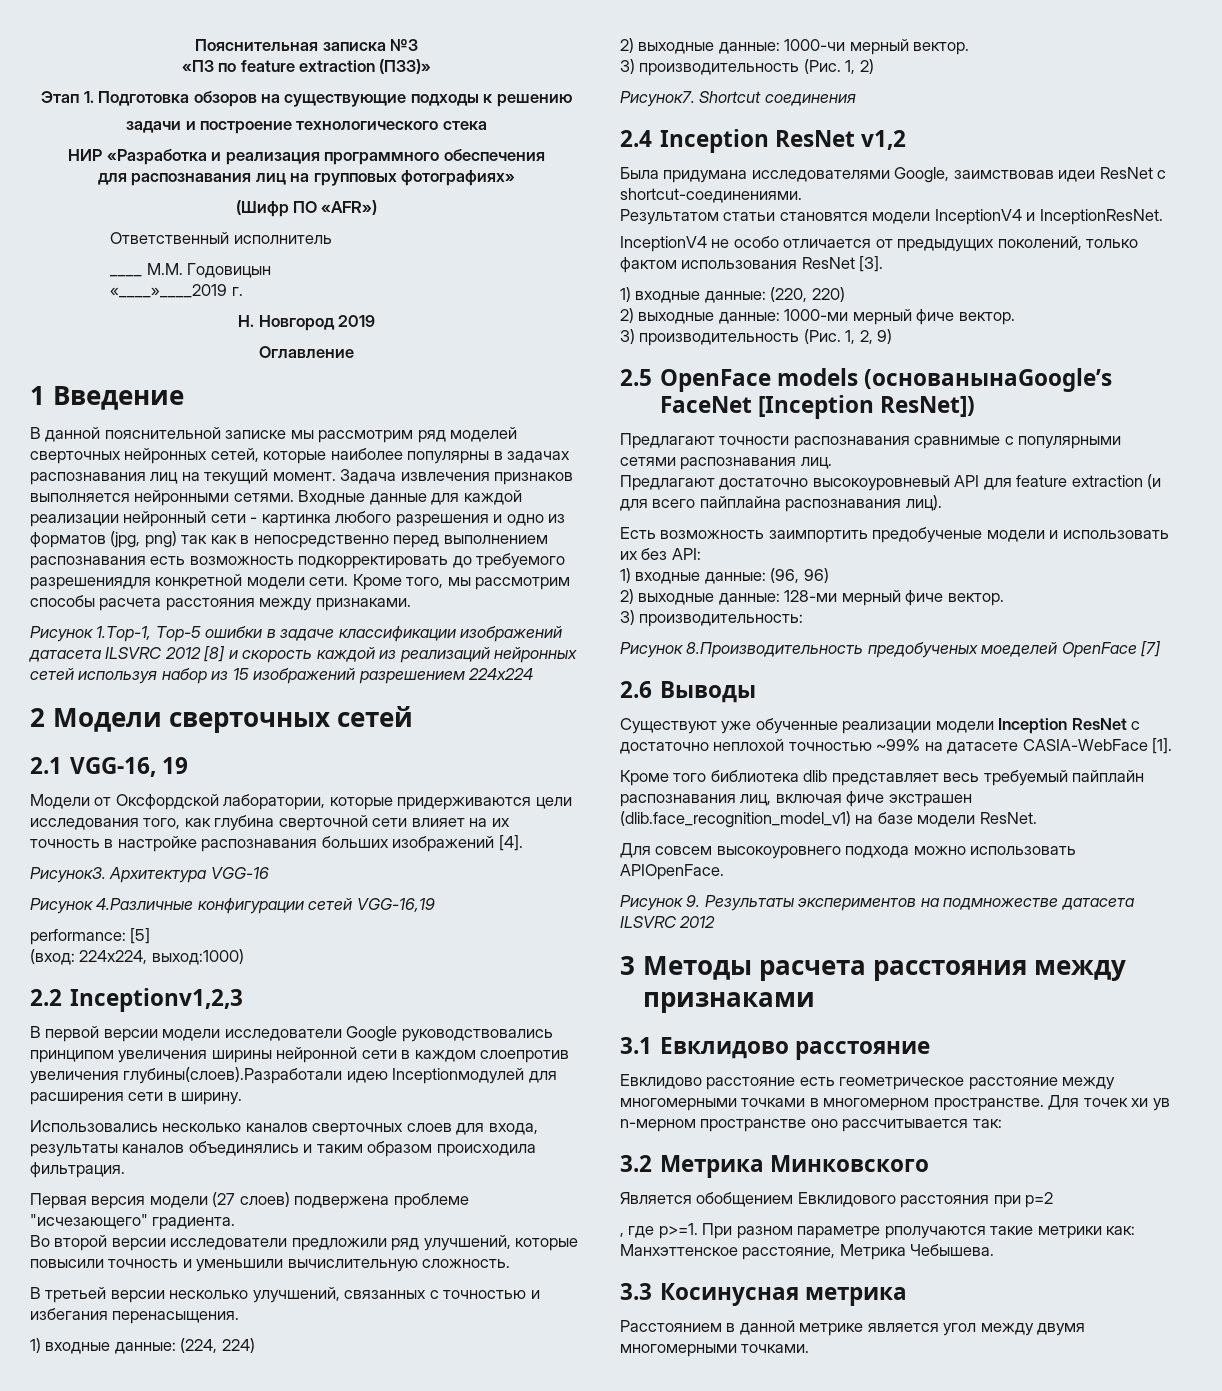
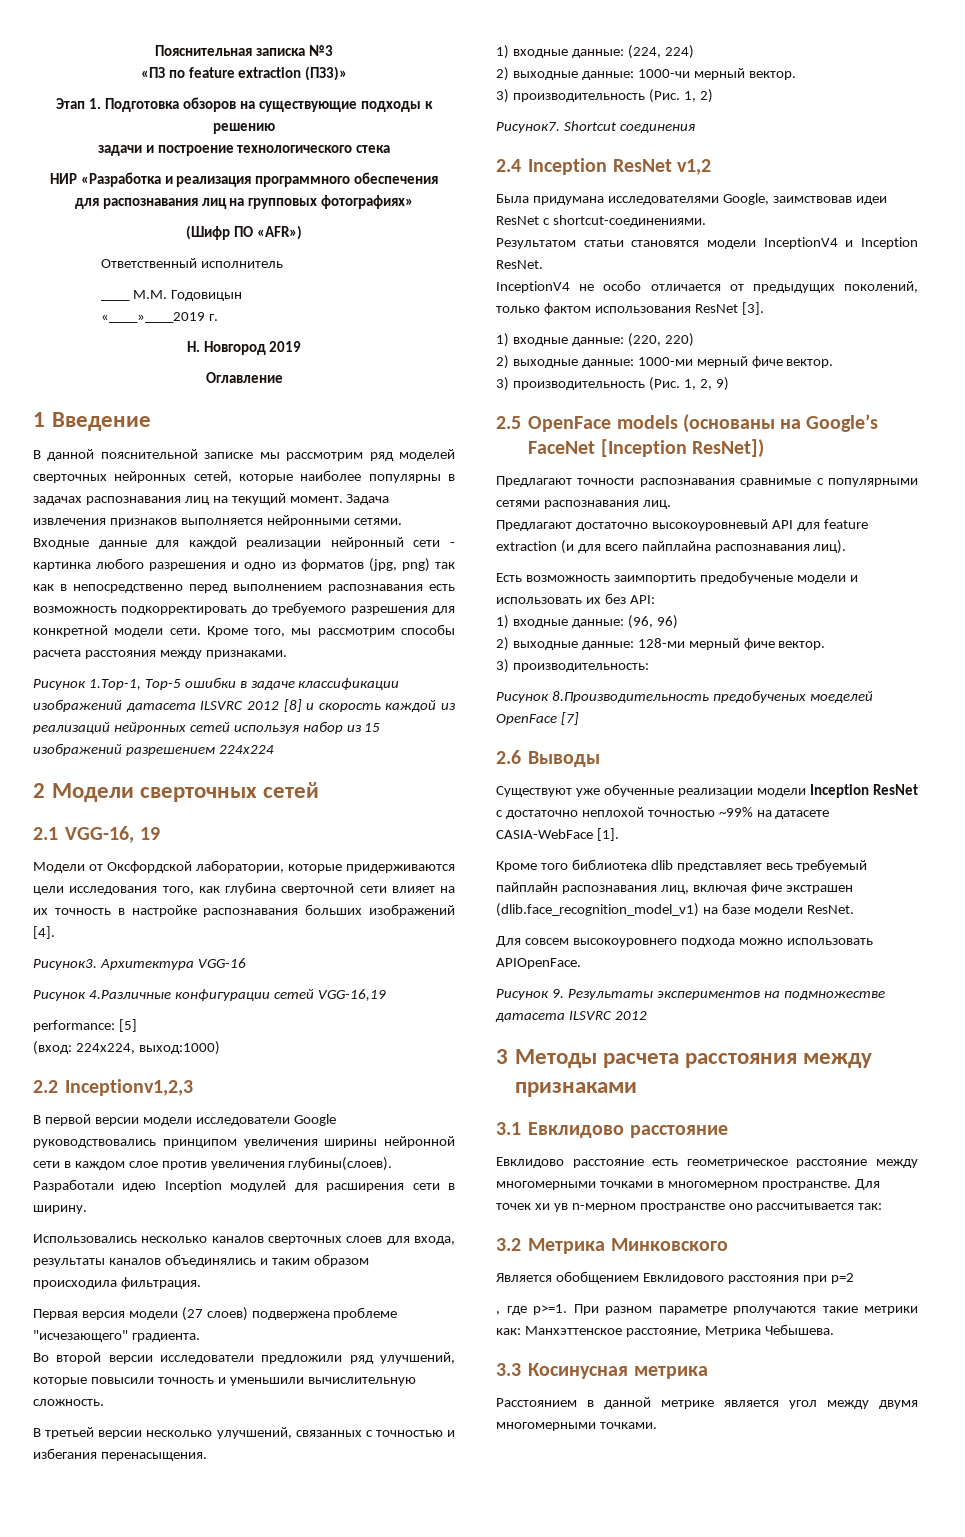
[30,577,151,590] разрешениядля -> [350,606,455,615] разрешения для
[480,1050,570,1063] [30,1067,525,1084] слоепротив увеличения глубины(слоев).Разработали идею Inceptionмодулей -> [128,1157,393,1171] [33,1179,287,1192] слое против увеличения глубины(слоев). Разработали идею Inception модулей
[1039,209,1163,225] InceptionResNet. -> [861,237,918,249] [496,260,543,269] Inception ResNet.
[864,368,1113,392] (основанынаGoogle’s -> [682,414,879,433] (основаны на Google’s

